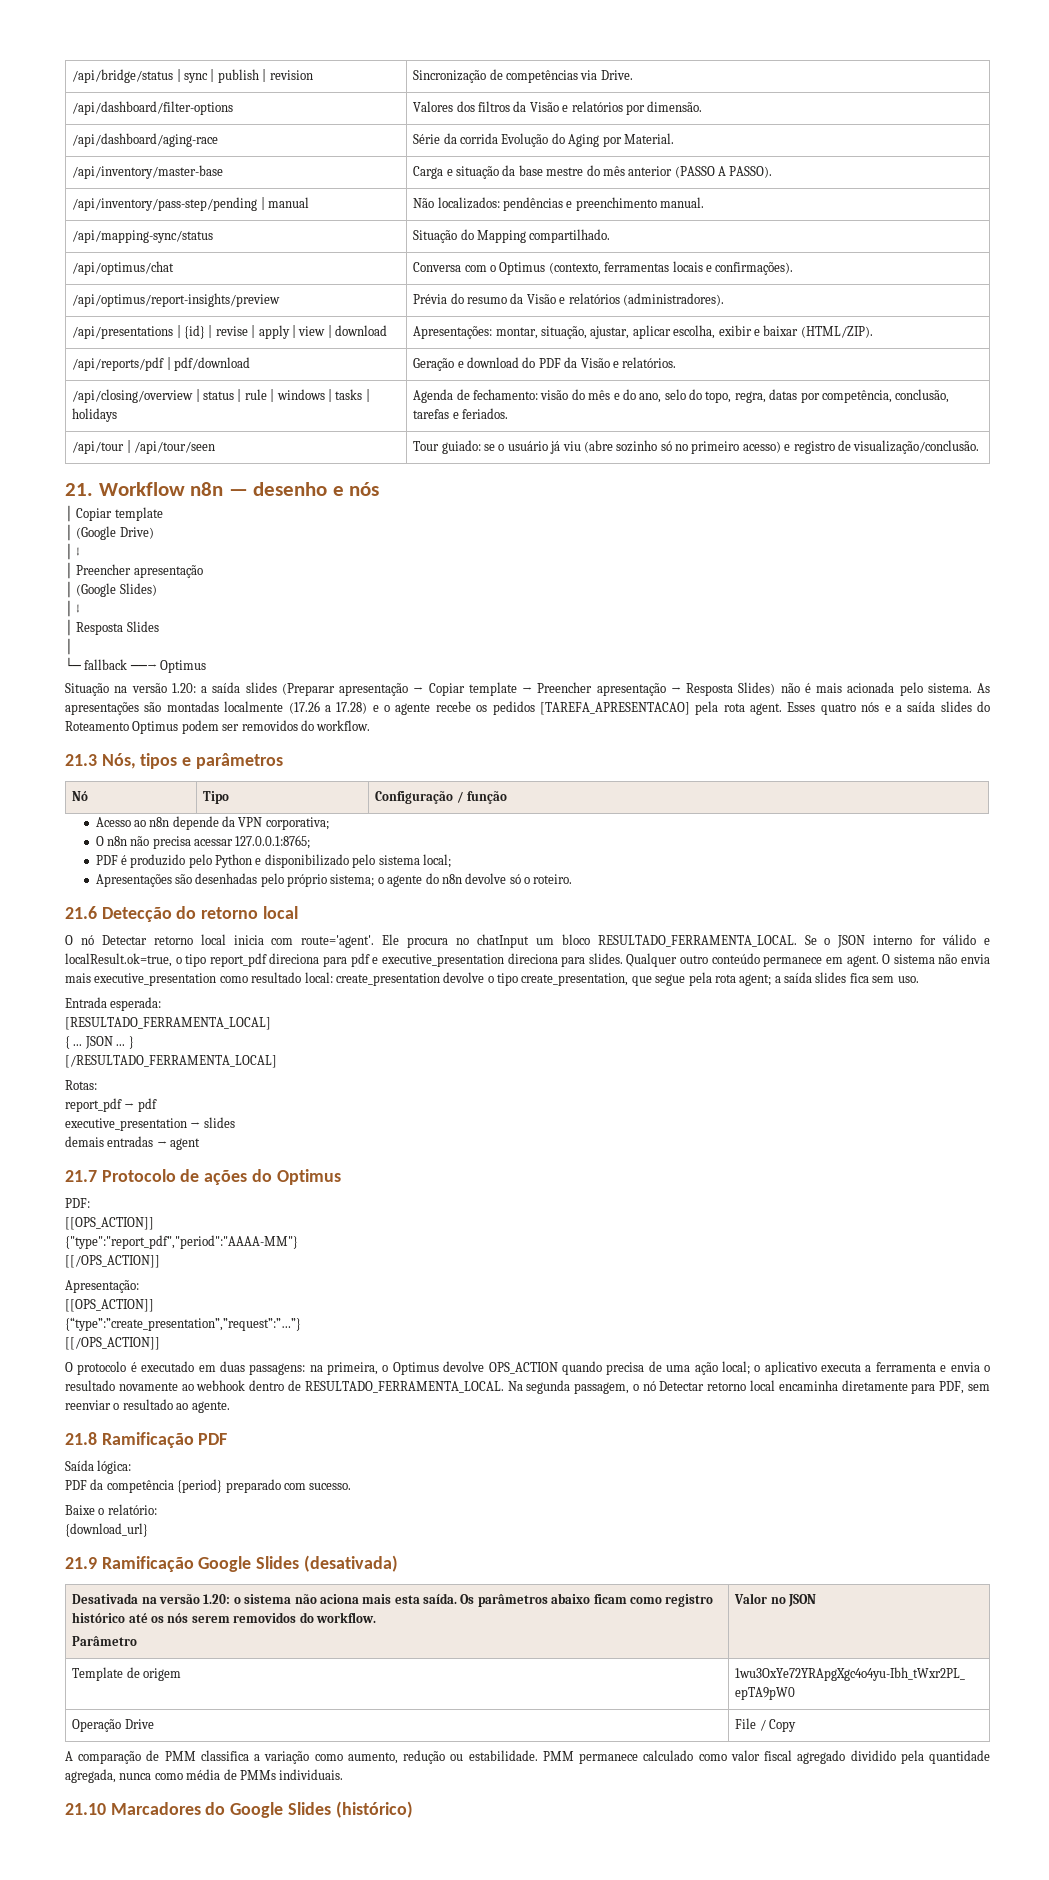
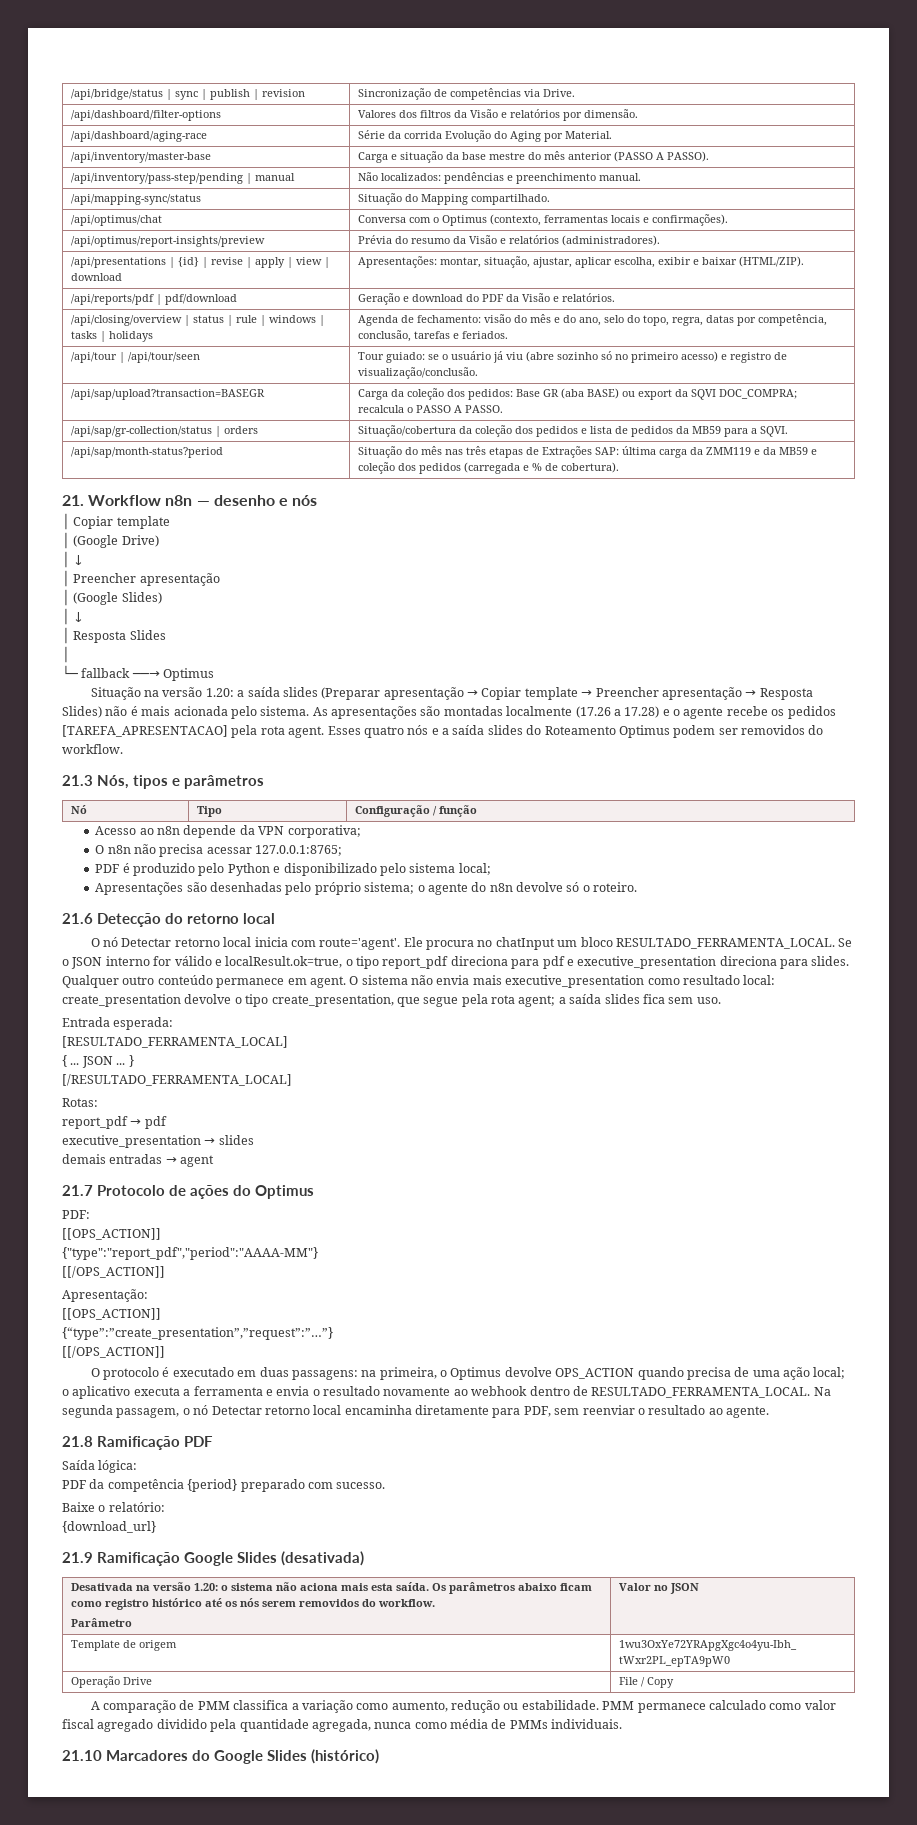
(980, 447) none -> [71,389,266,400] [358,388,798,400] [358,405,504,413] [71,426,259,437] [358,425,789,437] [71,447,224,458] [358,446,818,458] [358,462,620,474] // /api/sap/upload?transaction=BASEGR | Carga da coleção dos pedidos: Base GR (aba BASE) ou export da SQVI DOC_COMPRA; recalcula o PASSO A PASSO. // /api/sap/gr-collection/status | orders | Situação/cobertura da coleção dos pedidos e lista de pedidos da MB59 para a SQVI. // /api/sap/month-status?period | Situação do mês nas três etapas de Extrações SAP: última carga da ZMM119 e da MB59 e coleção dos pedidos (carregada e % de cobertura).

